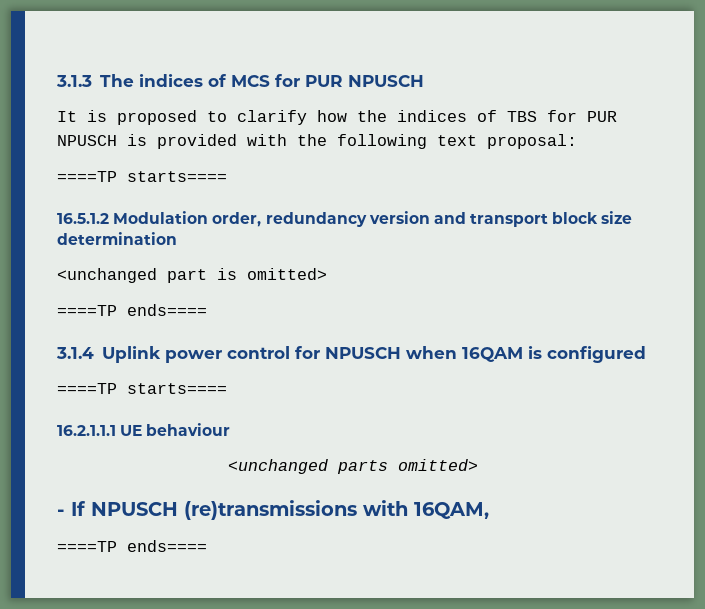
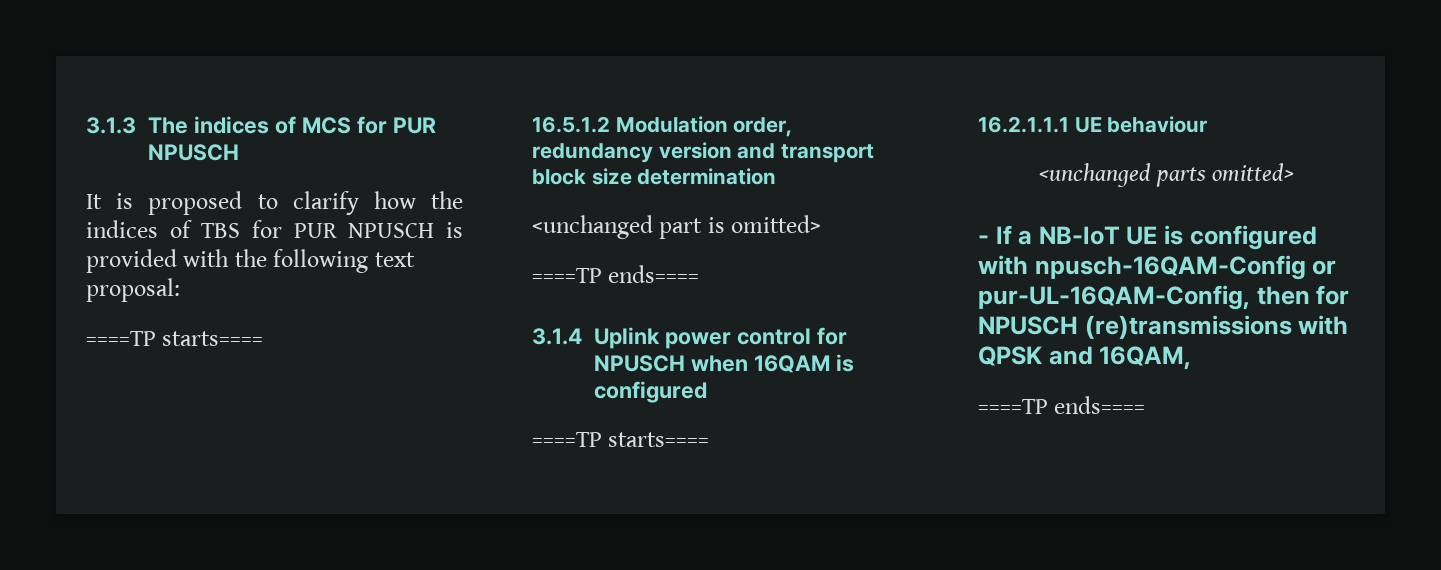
(86, 508) none -> [1018,225,1317,250] [978,255,1337,280] [978,285,1350,310] a NB-IoT UE is configured with npusch-16QAM-Config or pur-UL-16QAM-Config, then for
(408, 508) none -> [978,346,1093,366] QPSK and

